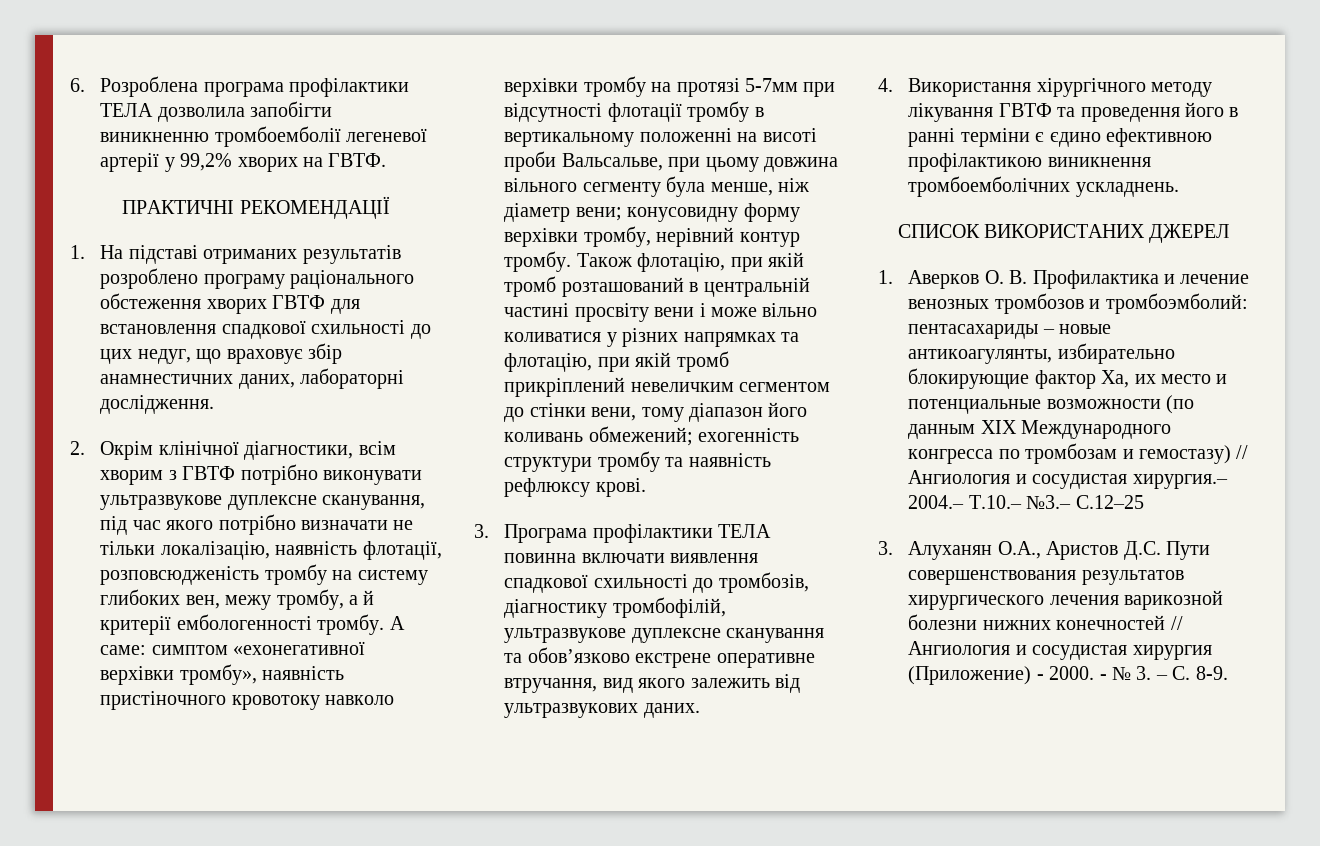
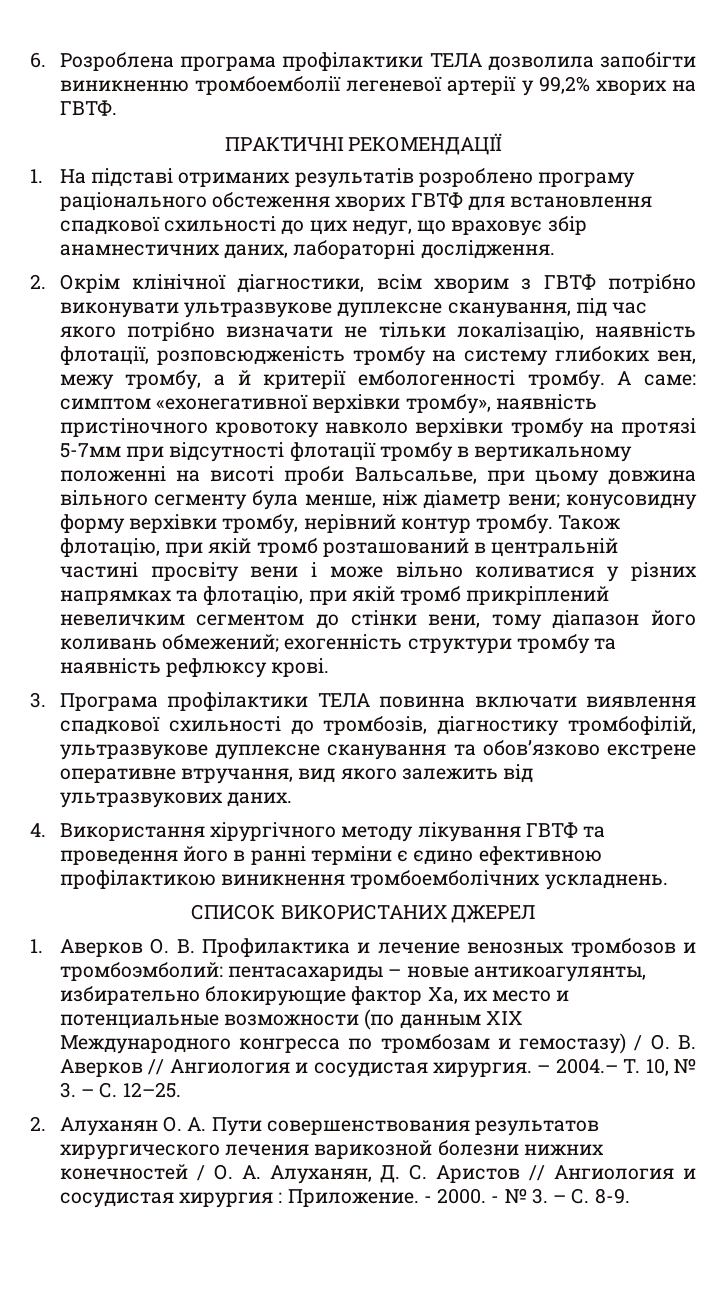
[1236,445,1249,459] [908,470,1228,489] [908,495,1144,509] [878,541,1161,560] // Ангиология и сосудистая хирургия.– 2004.– Т.10.– №3.– С.12–25 // 3. Алуханян О.А., Аристов Д.С. -> [634,1034,697,1051] [59,1058,697,1078] [59,1082,181,1098] [30,1116,207,1136] / О. В. Аверков // Ангиология и сосудистая хирургия. – 2004.– Т. 10, № 3. – С. 12–25. // 2. Алуханян О. А.
(1166, 622) none -> [196,1164,521,1184] / О. А. Алуханян, Д. С. Аристов
[908,666,1032,685] (Приложение) -> [278,1189,419,1207] : Приложение.

